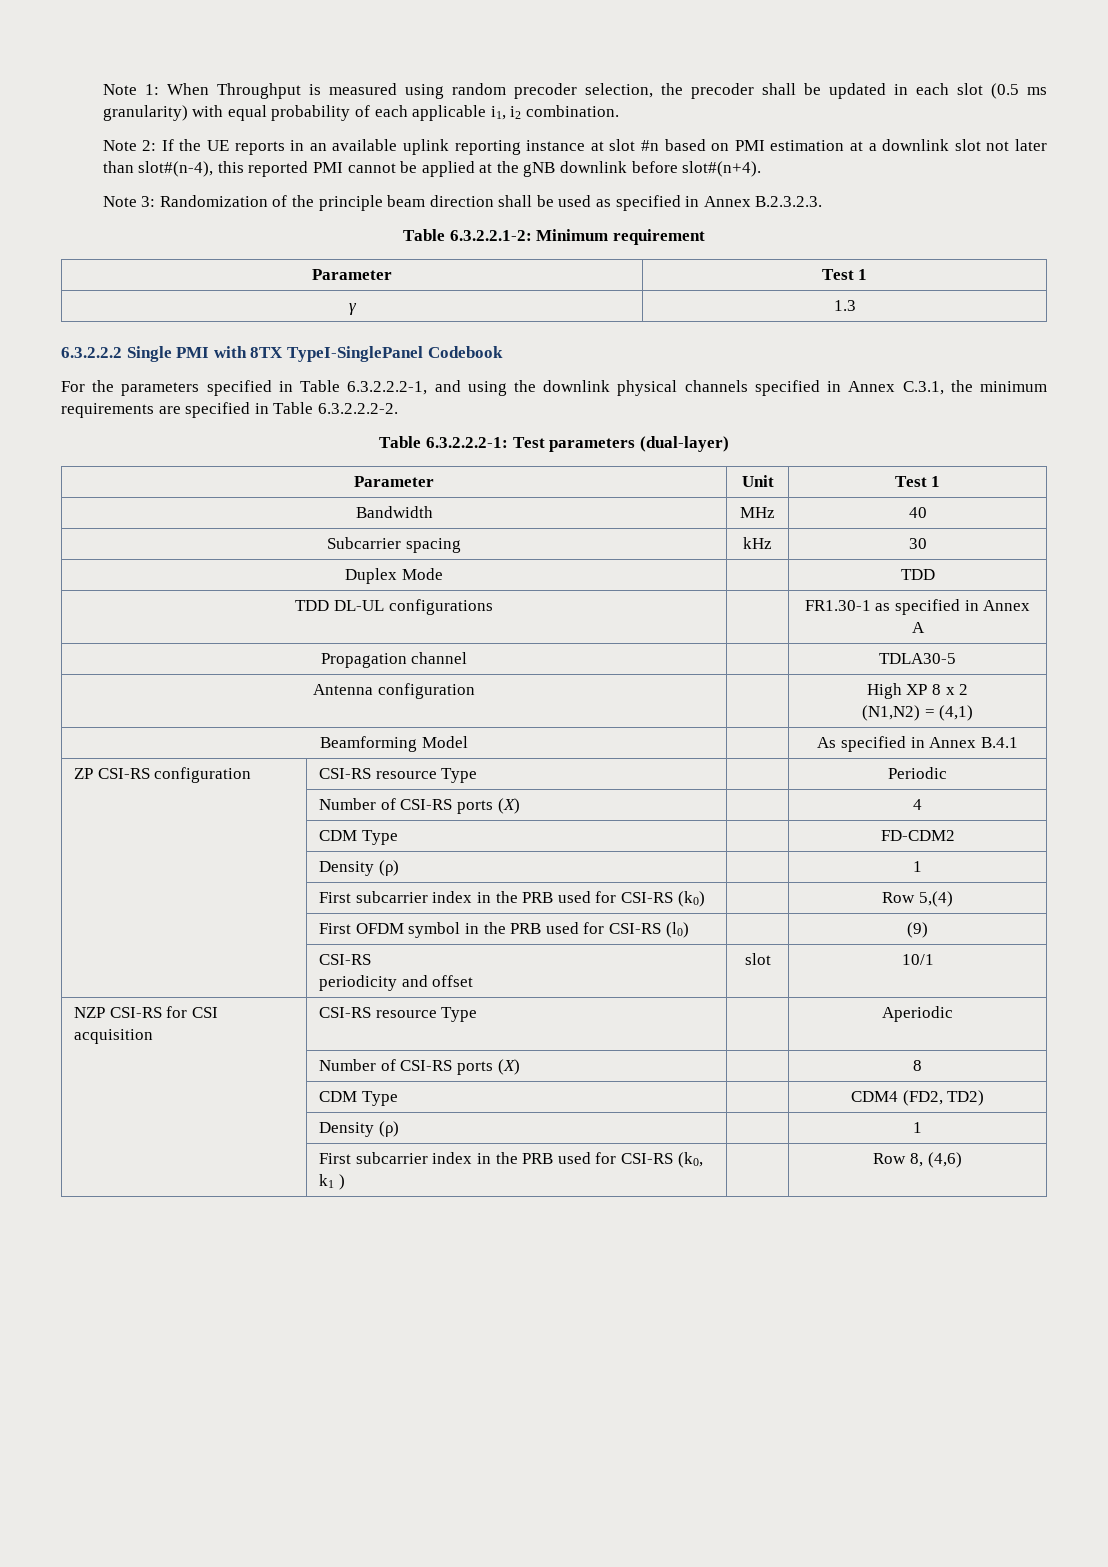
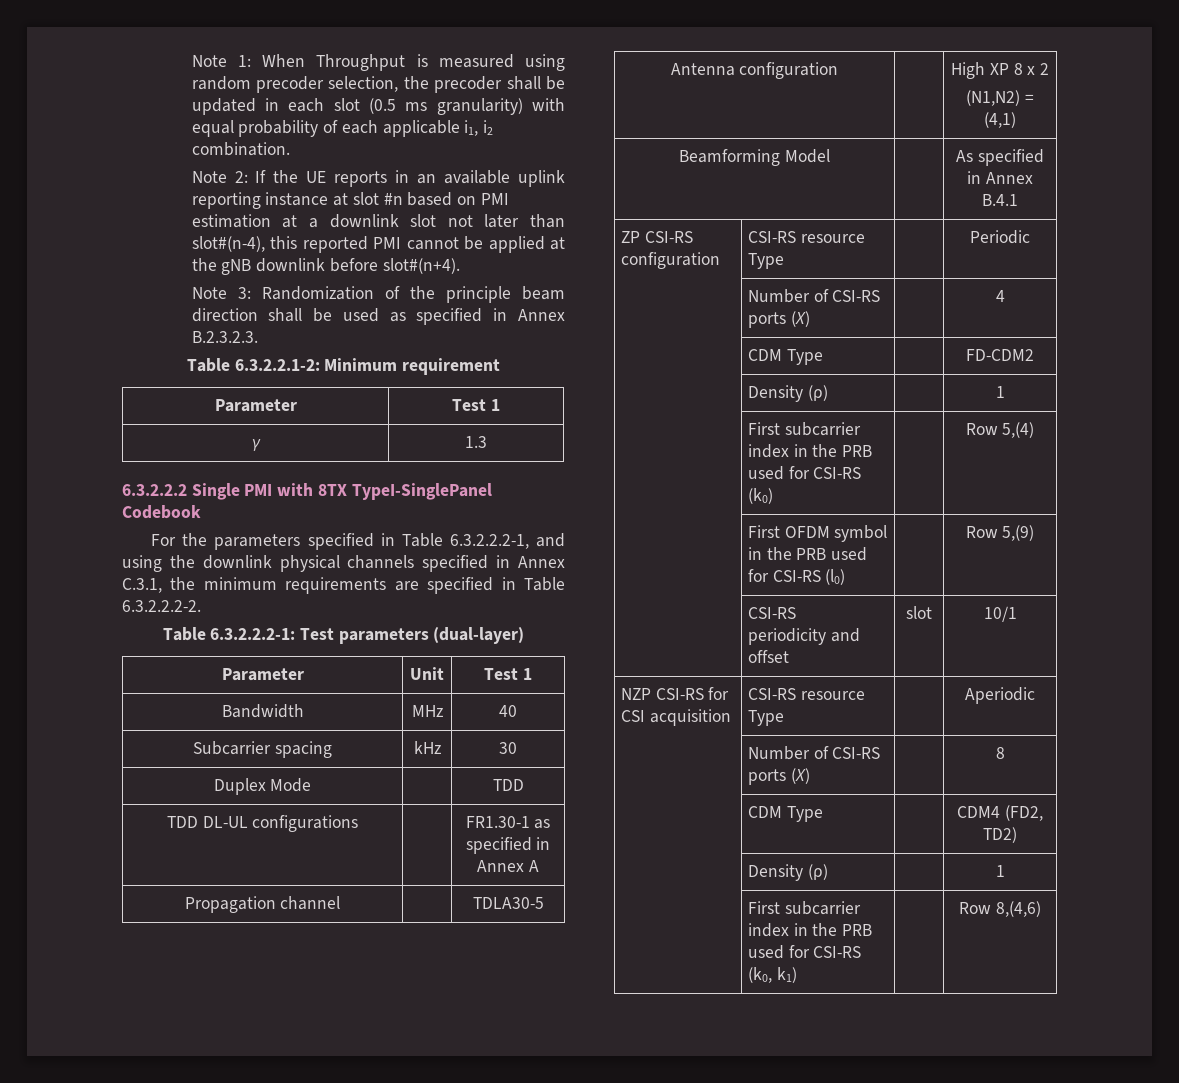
[907,922,928,938] (9) -> [965,525,1035,541] Row 5,(9)
[319,1174,345,1190] [873,1152,962,1168] k1 ) | | Row 8, (4,6) -> [776,967,797,983] [959,901,1041,917] k1) | | Row 8,(4,6)

